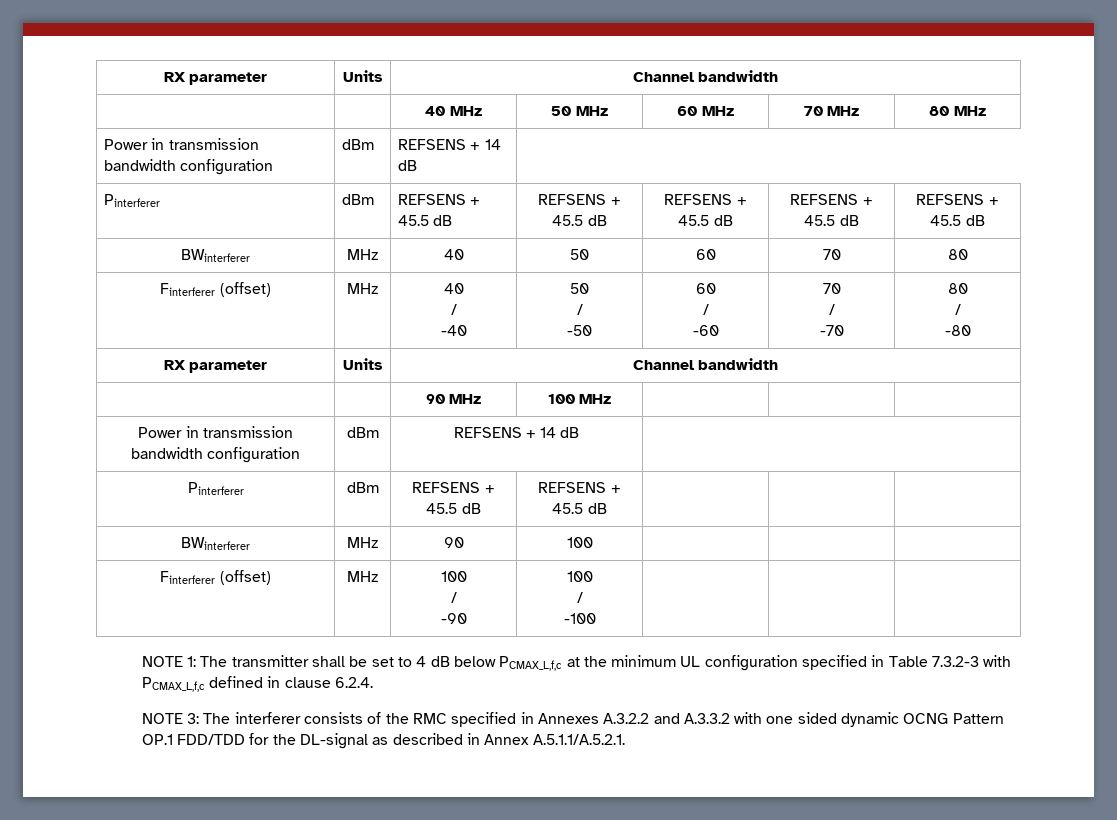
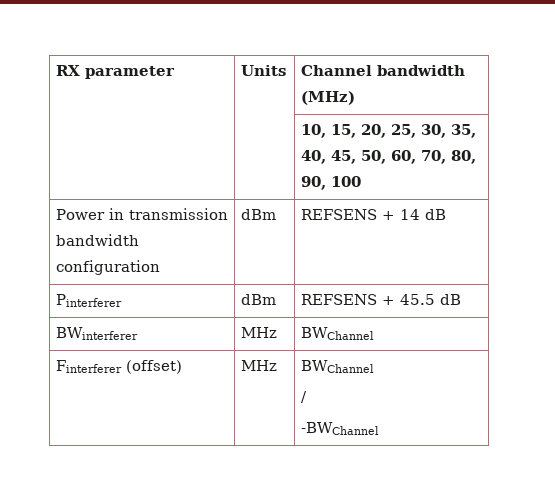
[163,72,268,85] [342,70,383,82] [632,70,779,82] [425,106,482,116] [551,106,608,116] [677,106,734,116] [803,106,860,116] [929,106,986,116] RX parameter | Units | Channel bandwidth // | | 40 MHz | 50 MHz | 60 MHz | 70 MHz | 80 MHz -> [55,65,175,79] [240,65,286,76] [300,65,465,76] [300,91,355,105] [300,124,476,138] [300,150,476,164] [300,176,361,190] RX parameter | Units | Channel bandwidth (MHz) // | | 10, 15, 20, 25, 30, 35, 40, 45, 50, 60, 70, 80, 90, 100
[538,194,621,205] [552,215,607,226] [664,194,747,205] [678,215,733,226] [790,194,873,205] [804,215,859,226] [916,194,999,205] [930,215,985,226] [181,249,250,262] [347,249,378,260] [443,249,464,260] [570,249,589,260] [695,249,716,260] [822,249,841,260] [947,249,968,260] [160,282,271,297] [347,283,378,294] [443,283,464,294] [450,304,457,315] [440,325,467,336] [570,283,589,294] [576,304,583,315] [567,325,592,336] [695,283,716,294] [702,304,709,315] [692,325,719,336] [822,283,841,294] [828,304,835,315] [819,325,844,336] [947,283,968,294] [954,304,961,315] [944,325,971,336] [163,360,268,373] [342,358,383,370] [632,358,779,370] [425,394,482,404] [547,394,612,404] [138,426,293,438] [130,447,301,463] [346,427,379,438] [453,427,580,438] [187,482,244,495] [346,482,379,493] [412,482,495,493] [426,503,481,514] [538,482,621,493] [552,503,607,514] [181,537,250,550] [347,537,378,548] [443,537,464,548] [566,537,593,548] [160,570,271,585] [347,571,378,582] [440,571,467,582] [450,592,457,603] [440,613,467,624] [566,571,593,582] [576,592,583,603] [563,613,596,624] [141,655,1012,671] [141,676,373,692] [141,712,1004,727] [141,733,625,749] | REFSENS + 45.5 dB | REFSENS + 45.5 dB | REFSENS + 45.5 dB | REFSENS + 45.5 dB // BWinterferer | MHz | 40 | 50 | 60 | 70 | 80 // Finterferer (offset) | MHz | 40 // / // -40 | 50 // / // -50 | 60 // / // -60 | 70 // / // -70 | 80 // / // -80 // RX parameter | Units | Channel bandwidth // | | 90 MHz | 100 MHz | | | // Power in transmission bandwidth configuration | dBm | REFSENS + 14 dB | // Pinterferer | dBm | REFSENS + 45.5 dB | REFSENS + 45.5 dB | | | // BWinterferer | MHz | 90 | 100 | | | // Finterferer (offset) | MHz | 100 // / // -90 | 100 // / // -100 | | | // NOTE 1: The transmitter shall be set to 4 dB below PCMAX_L,f,c at the minimum UL configuration specified in Table 7.3.2-3 with PCMAX_L,f,c defined in clause 6.2.4. // NOTE 3: The interferer consists of the RMC specified in Annexes A.3.2.2 and A.3.3.2 with one sided dynamic OCNG Pattern OP.1 FDD/TDD for the DL-signal as described in Annex A.5.1.1/A.5.2.1. -> [55,327,138,340] [240,327,277,338] [300,327,374,340] [55,360,182,374] [240,360,277,371] [300,360,374,373] [300,391,307,403] [300,422,379,435] // BWinterferer | MHz | BWChannel // Finterferer (offset) | MHz | BWChannel // / // -BWChannel

